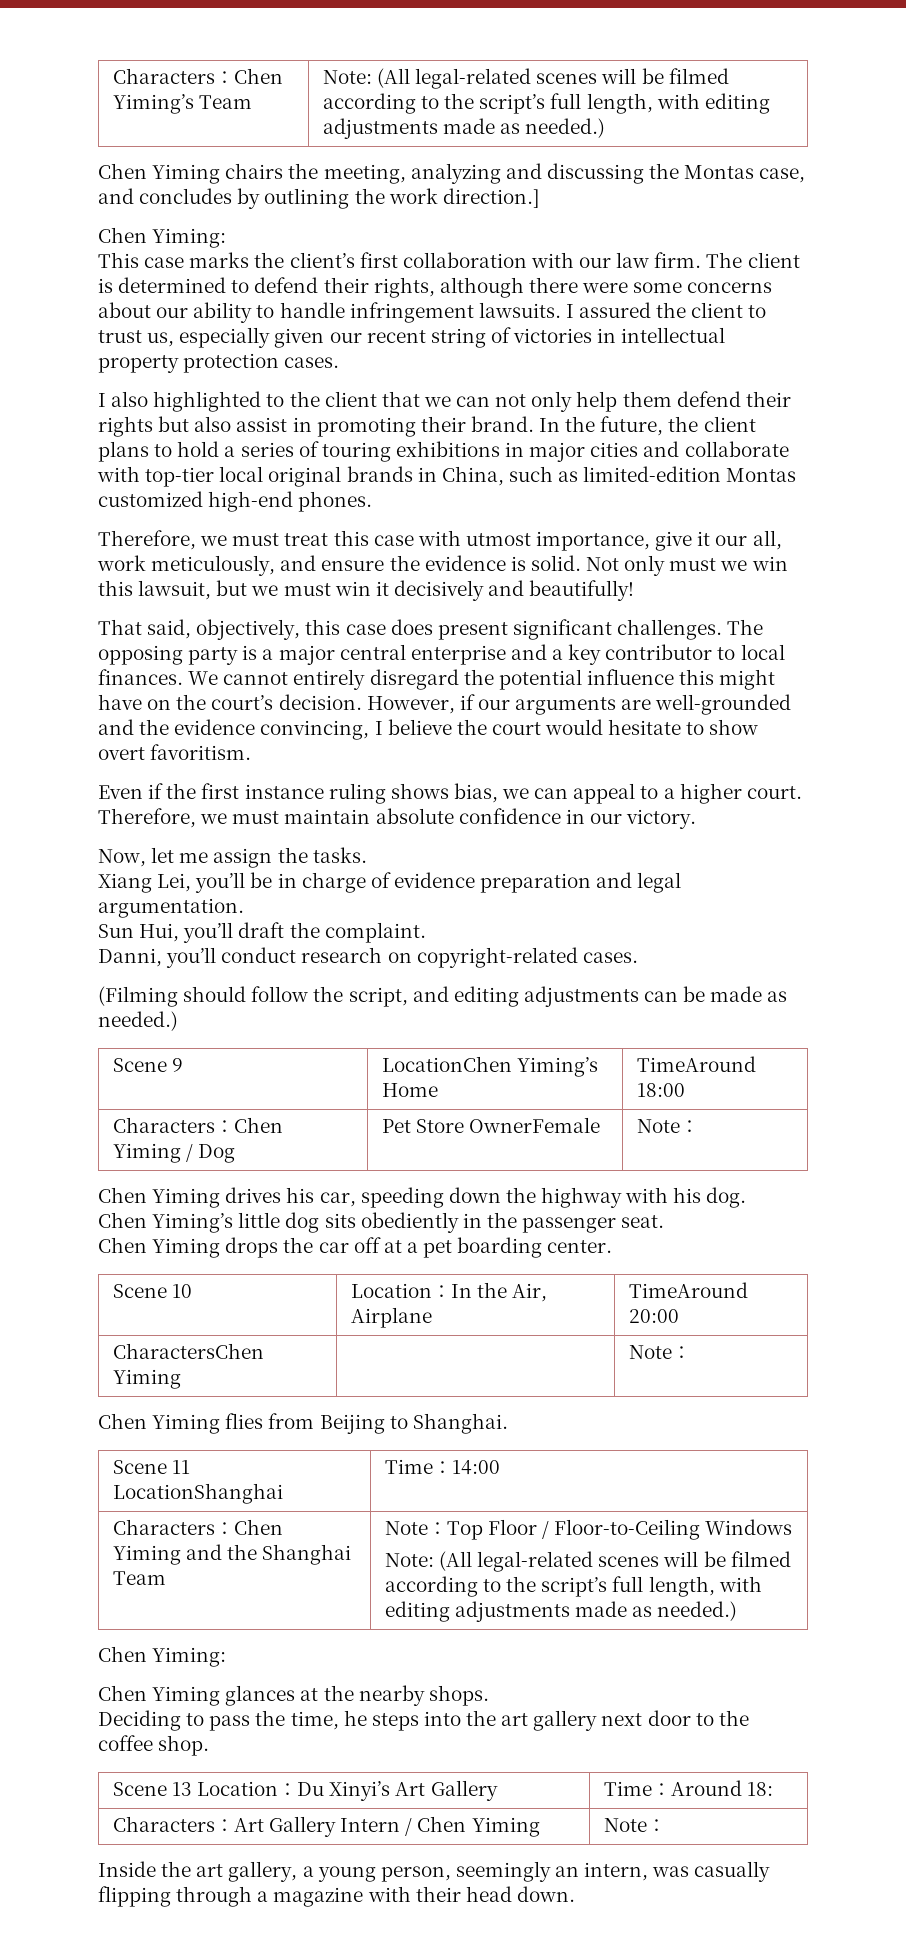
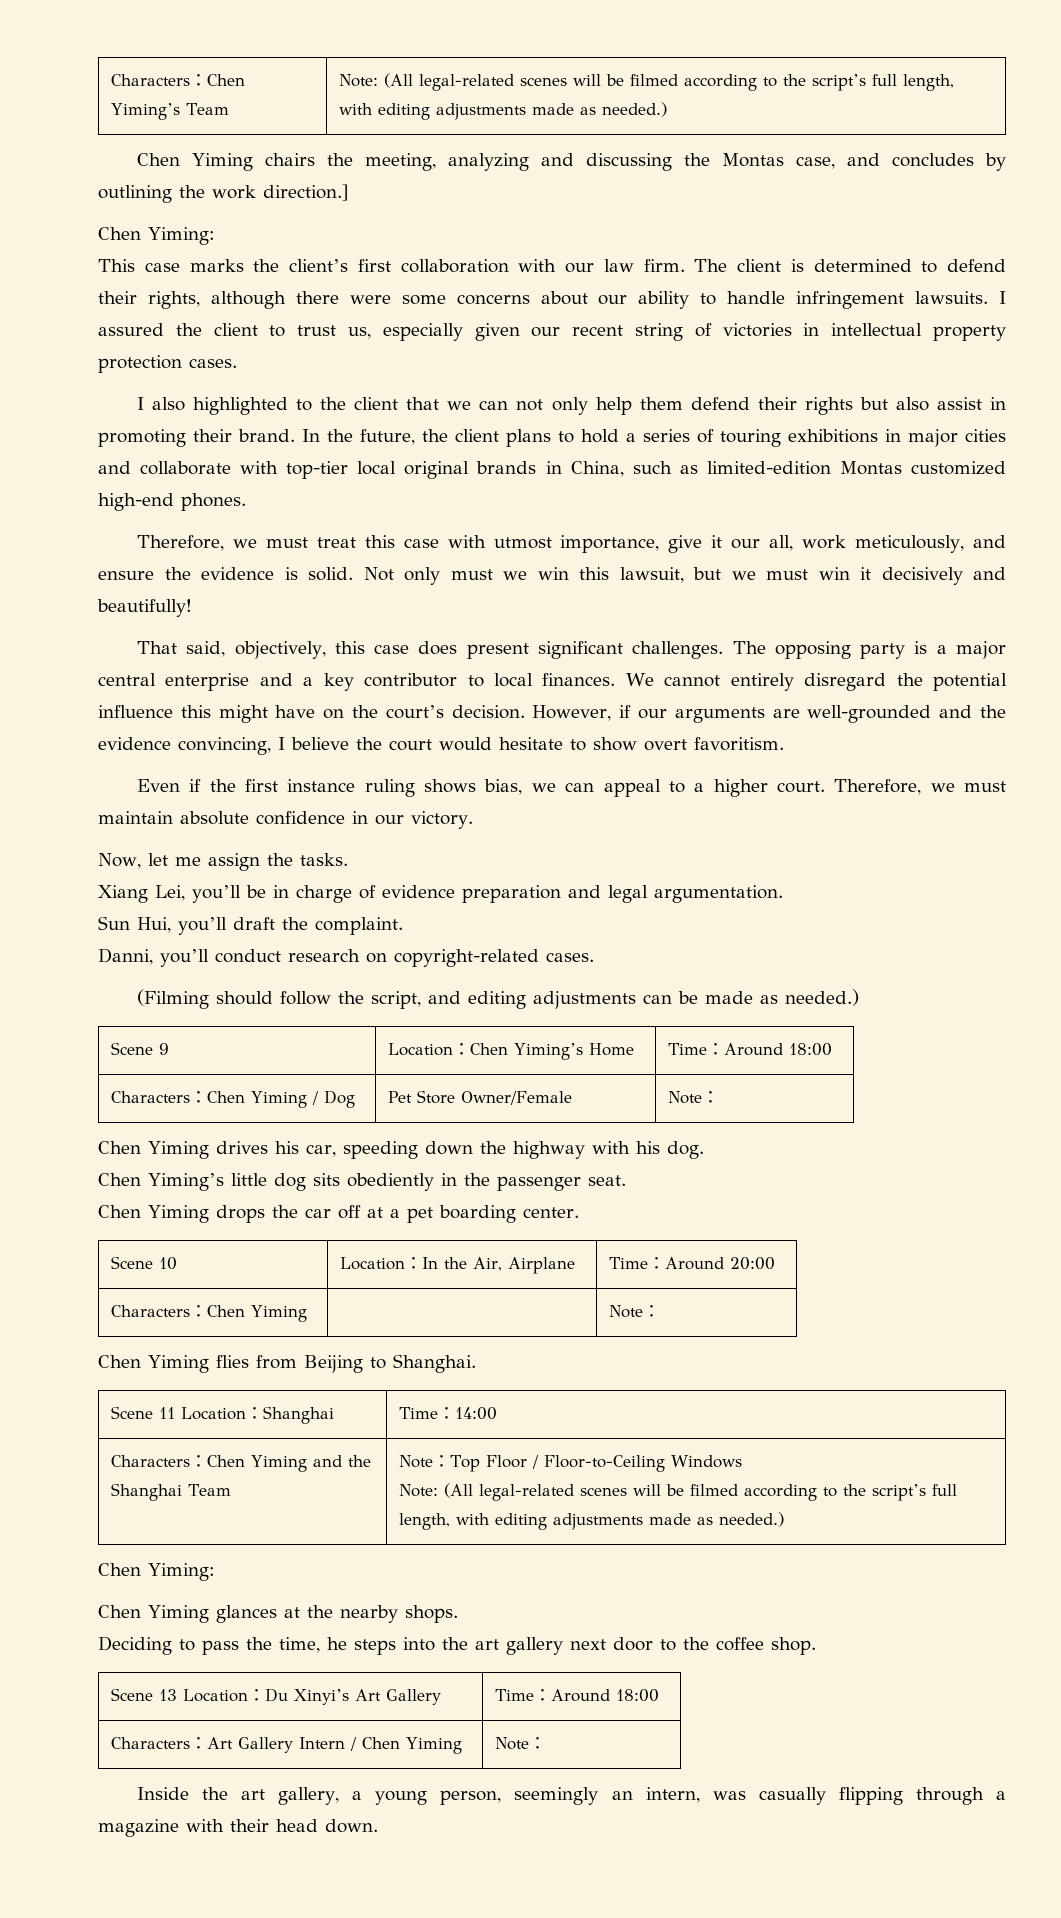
[381,1056,512,1072] LocationChen -> [388,1043,509,1056] Location：Chen
[636,1056,756,1072] TimeAround -> [668,1043,784,1056] Time：Around
[469,1117,601,1133] OwnerFemale -> [461,1091,573,1105] Owner/Female
[628,1282,748,1298] TimeAround -> [609,1257,725,1270] Time：Around
[112,1343,264,1359] CharactersChen -> [111,1305,246,1317] Characters：Chen
[112,1483,283,1504] LocationShanghai -> [181,1406,335,1424] Location：Shanghai
[747,1782,774,1796] 18: -> [616,1689,660,1702] 18:00

